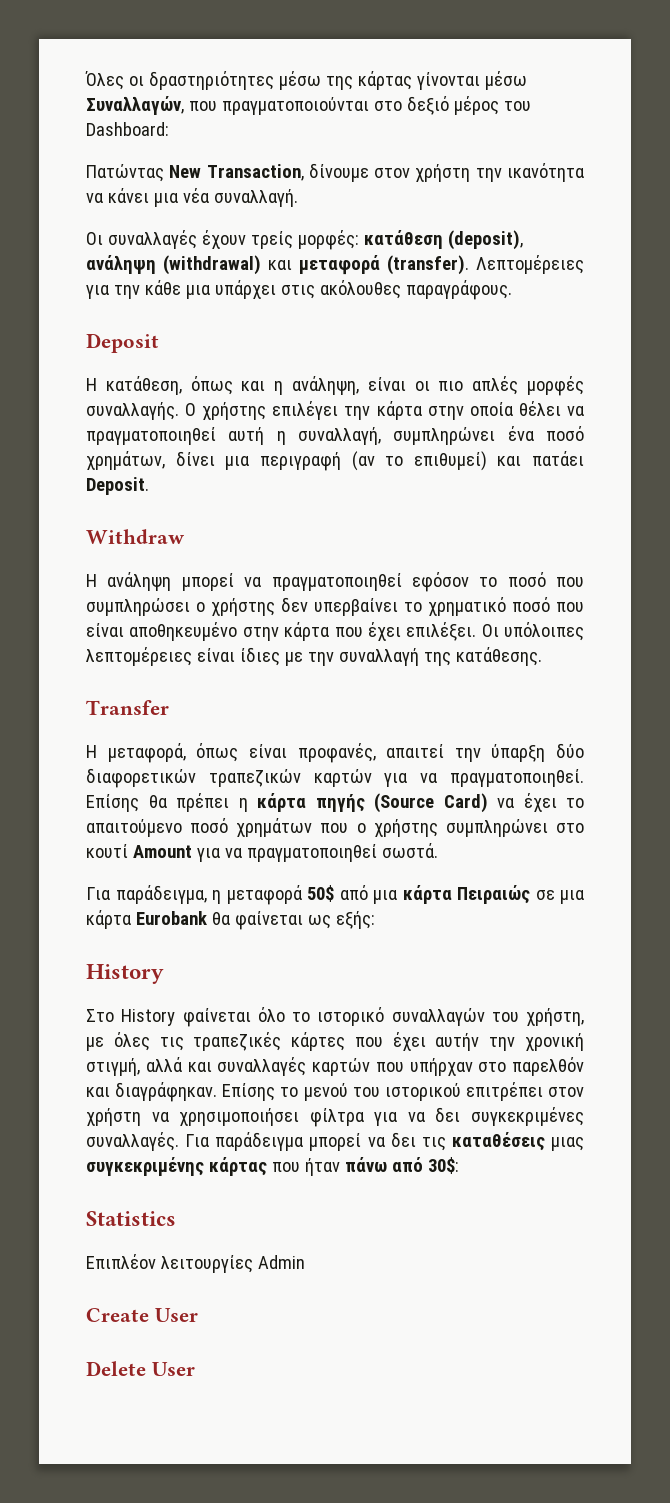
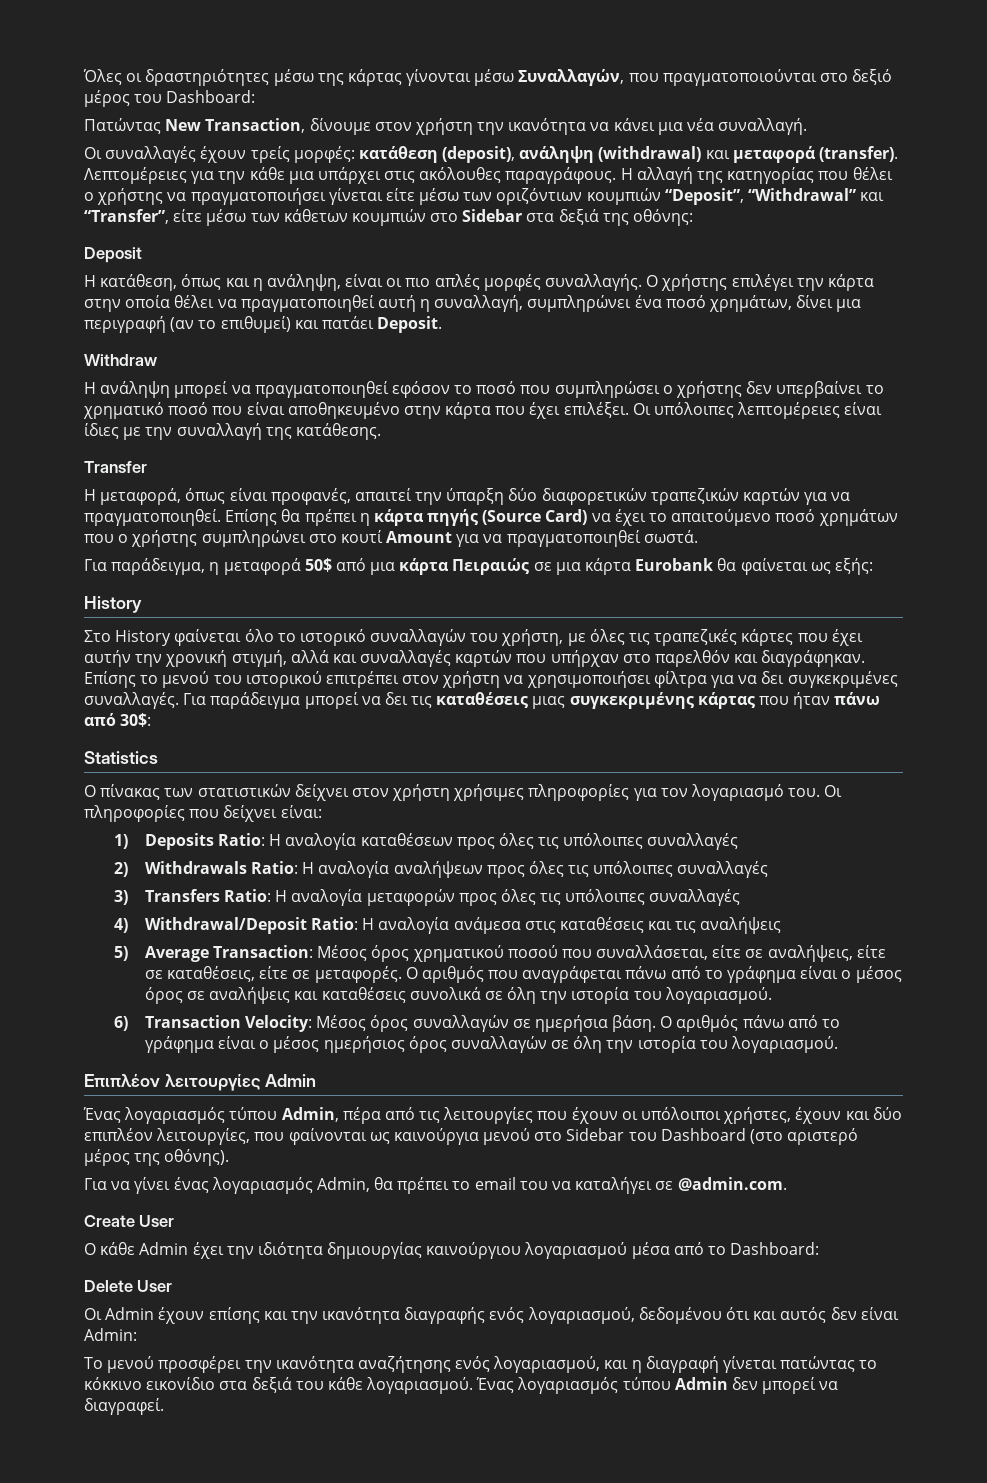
(512, 290) none -> [620,167,893,184] [84,188,885,205] [84,209,694,226] Η αλλαγή της κατηγορίας που θέλει ο χρήστης να πραγματοποιήσει γίνεται είτε μέσω των οριζόντιων κουμπιών “Deposit”, “Withdrawal” και “Transfer”, είτε μέσω των κάθετων κουμπιών στο Sidebar στα δεξιά της οθόνης:
[86,1254,305,1273] [86,1308,198,1322] [86,1361,195,1376] Επιπλέον λειτουργίες Admin // Create User // Delete User -> [84,784,843,801] [84,805,322,822] [114,833,739,850] [114,861,769,878] [114,889,741,906] [114,917,782,934] [114,945,886,962] [144,966,902,983] [144,987,772,1004] [114,1015,841,1032] [144,1036,839,1053] [84,1074,317,1091] [83,1107,902,1124] [84,1128,859,1145] [84,1149,230,1166] [84,1177,787,1194] [84,1215,175,1227] [84,1242,820,1259] [84,1280,173,1292] [84,1307,899,1324] [84,1328,137,1341] [84,1356,878,1373] [84,1377,839,1394] [84,1398,164,1415] Ο πίνακας των στατιστικών δείχνει στον χρήστη χρήσιμες πληροφορίες για τον λογαριασμό του. Οι πληροφορίες που δείχνει είναι: // 1) Deposits Ratio: Η αναλογία καταθέσεων προς όλες τις υπόλοιπες συναλλαγές // 2) Withdrawals Ratio: Η αναλογία αναλήψεων προς όλες τις υπόλοιπες συναλλαγές // 3) Transfers Ratio: Η αναλογία μεταφορών προς όλες τις υπόλοιπες συναλλαγές // 4) Withdrawal/Deposit Ratio: Η αναλογία ανάμεσα στις καταθέσεις και τις αναλήψεις // 5) Average Transaction: Μέσος όρος χρηματικού ποσού που συναλλάσεται, είτε σε αναλήψεις, είτε σε καταθέσεις, είτε σε μεταφορές. Ο αριθμός που αναγράφεται πάνω από το γράφημα είναι ο μέσος όρος σε αναλήψεις και καταθέσεις συνολικά σε όλη την ιστορία του λογαριασμού. // 6) Transaction Velocity: Μέσος όρος συναλλαγών σε ημερήσια βάση. Ο αριθμός πάνω από το γράφημα είναι ο μέσος ημερήσιος όρος συναλλαγών σε όλη την ιστορία του λογαριασμού. // Επιπλέον λειτουργίες Admin // Ένας λογαριασμός τύπου Admin, πέρα από τις λειτουργίες που έχουν οι υπόλοιποι χρήστες, έχουν και δύο επιπλέον λειτουργίες, που φαίνονται ως καινούργια μενού στο Sidebar του Dashboard (στο αριστερό μέρος της οθόνης). // Για να γίνει ένας λογαριασμός Admin, θα πρέπει το email του να καταλήγει σε @admin.com. // Create User // Ο κάθε Admin έχει την ιδιότητα δημιουργίας καινούργιου λογαριασμού μέσα από το Dashboard: // Delete User // Οι Admin έχουν επίσης και την ικανότητα διαγραφής ενός λογαριασμού, δεδομένου ότι και αυτός δεν είναι Admin: // Το μενού προσφέρει την ικανότητα αναζήτησης ενός λογαριασμού, και η διαγραφή γίνεται πατώντας το κόκκινο εικονίδιο στα δεξιά του κάθε λογαριασμού. Ένας λογαριασμός τύπου Admin δεν μπορεί να διαγραφεί.

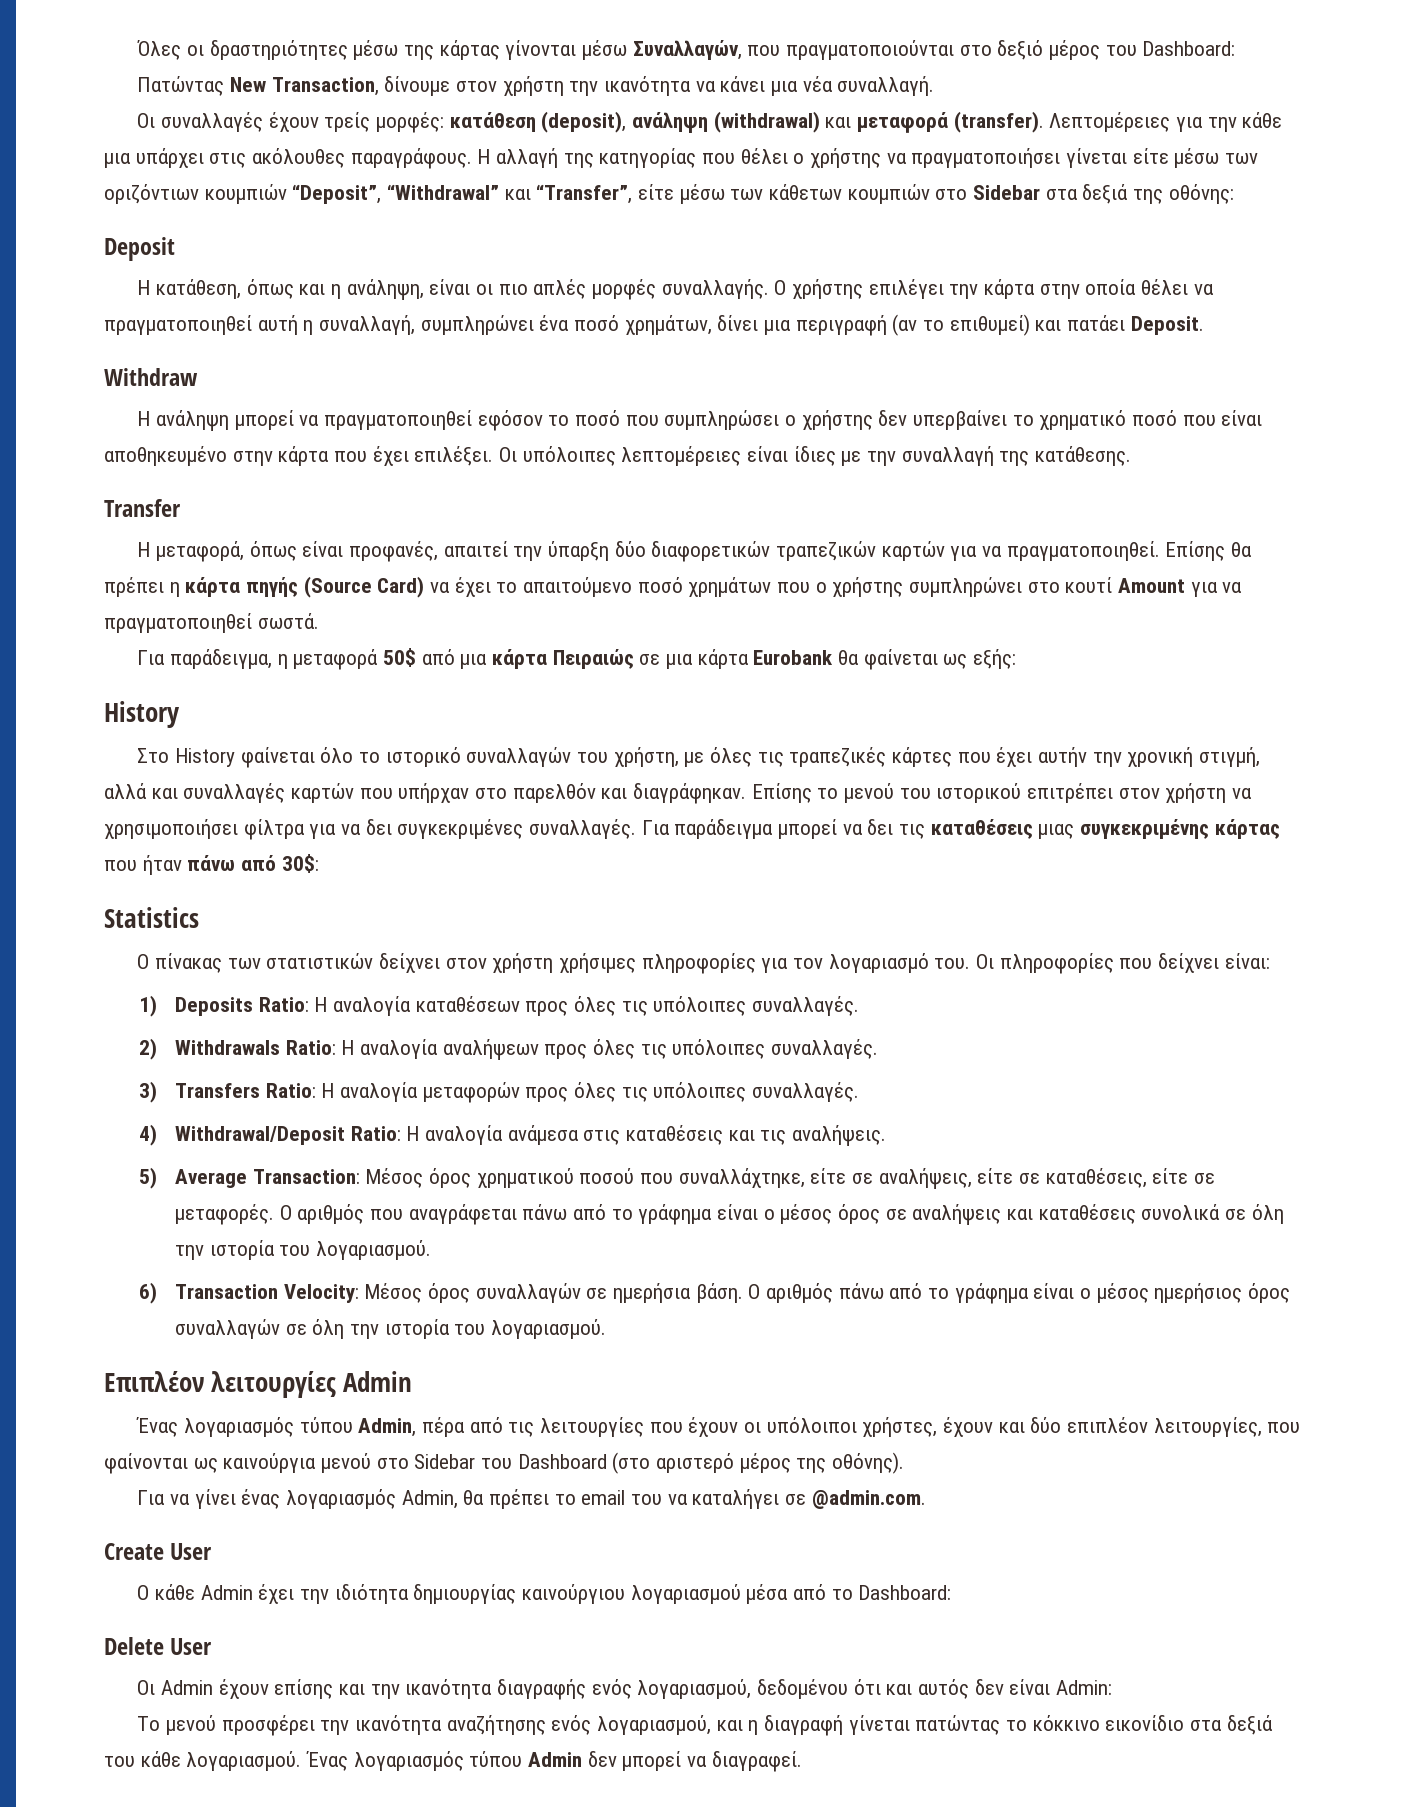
[647,833,739,850] συναλλαγές -> [751,996,859,1016] συναλλαγές.
[677,861,769,878] συναλλαγές -> [770,1039,878,1059] συναλλαγές.
[649,889,741,906] συναλλαγές -> [751,1082,859,1102] συναλλαγές.
[700,917,782,934] αναλήψεις -> [791,1125,886,1146] αναλήψεις.
[596,945,709,960] συναλλάσεται, -> [678,1168,805,1188] συναλλάχτηκε,

